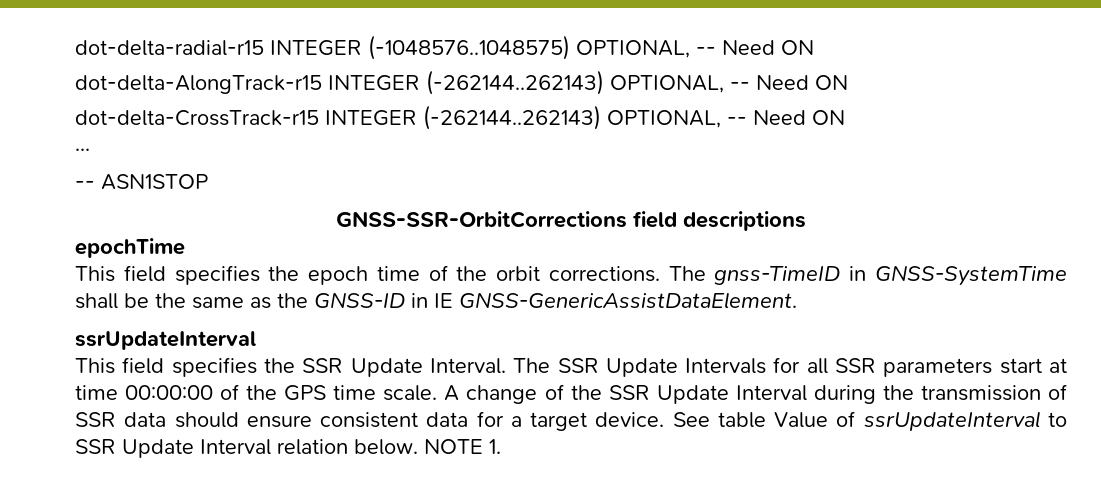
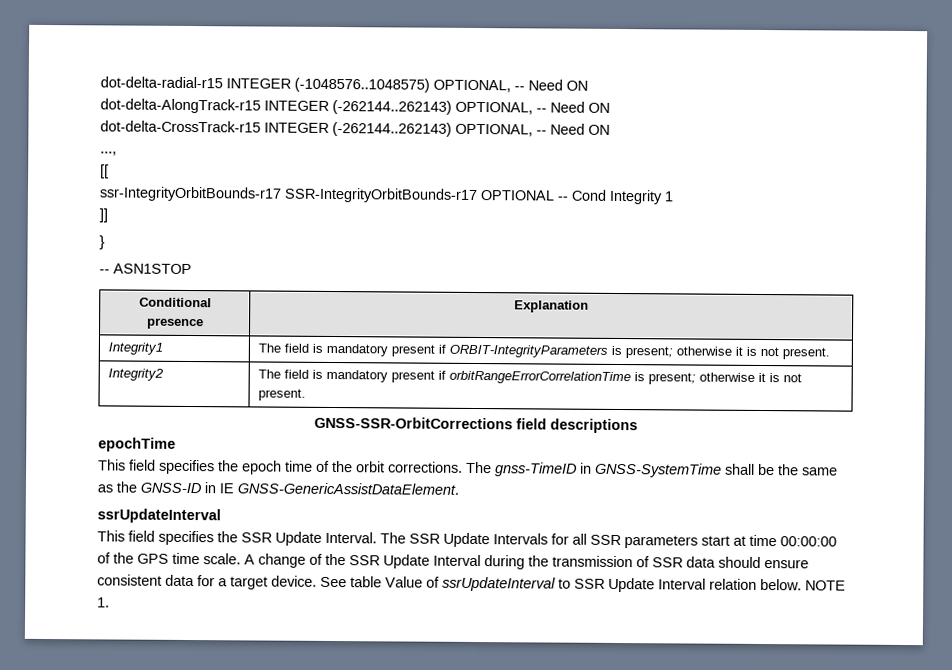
[75,148,90,151] [75,174,208,190] ... // -- ASN1STOP -> [100,151,117,156] [100,164,109,179] [99,186,674,205] [99,208,108,223] [99,235,105,250] [99,263,192,275] [138,297,212,308] [146,317,204,330] [514,300,589,313] [107,342,163,355] [257,343,830,360] [107,368,164,381] [257,369,802,385] [257,388,306,401] ..., // [[ // ssr-IntegrityOrbitBounds-r17 SSR-IntegrityOrbitBounds-r17 OPTIONAL -- Cond Integrity 1 // ]] // } // -- ASN1STOP // Conditional presence | Explanation // Integrity1 | The field is mandatory present if ORBIT-IntegrityParameters is present; otherwise it is not present. // Integrity2 | The field is mandatory present if orbitRangeErrorCorrelationTime is present; otherwise it is not present.

